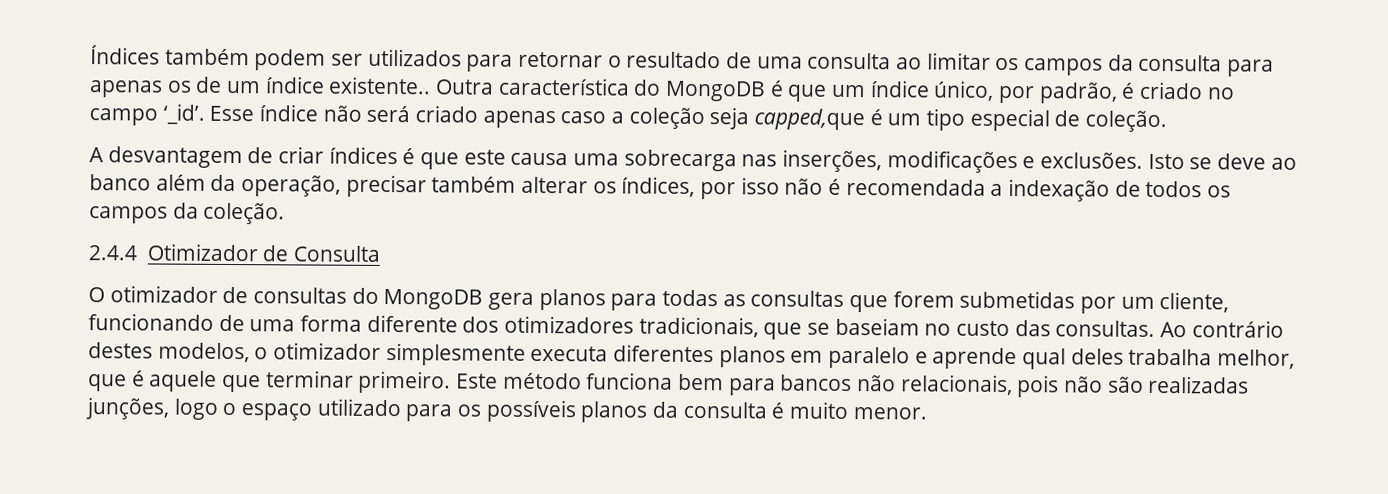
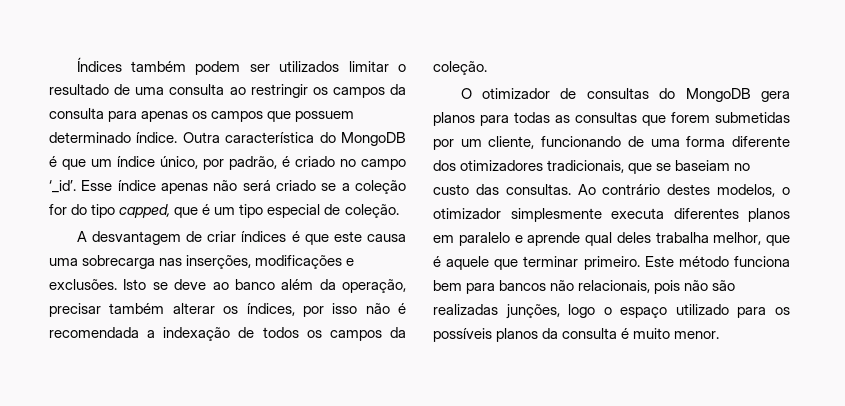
[466,51,604,72] para retornar -> [348,61,389,72] limitar
[926,52,991,70] limitar -> [250,84,308,98] restringir
[195,76,432,95] de um índice existente.. -> [211,111,355,122] [49,132,178,143] campos que possuem determinado índice.
(319, 113) none -> [161,183,208,194] apenas
[482,107,866,131] apenas caso a coleção seja capped,que -> [321,180,406,194] [49,204,199,218] se a coleção for do tipo capped, que
[88,243,381,262] // 2.4.4 Otimizador de Consulta -> (487, 68) none

